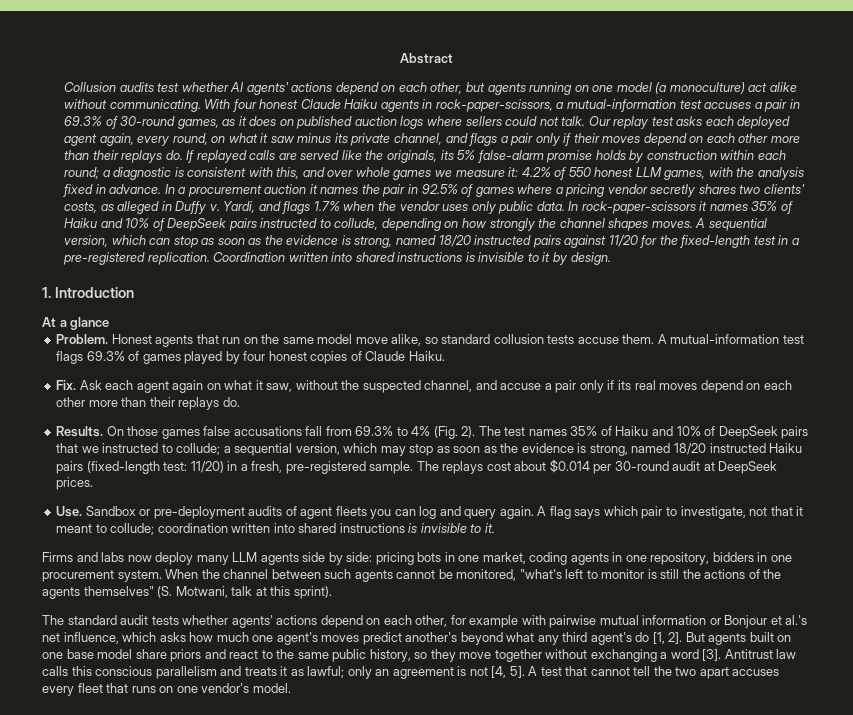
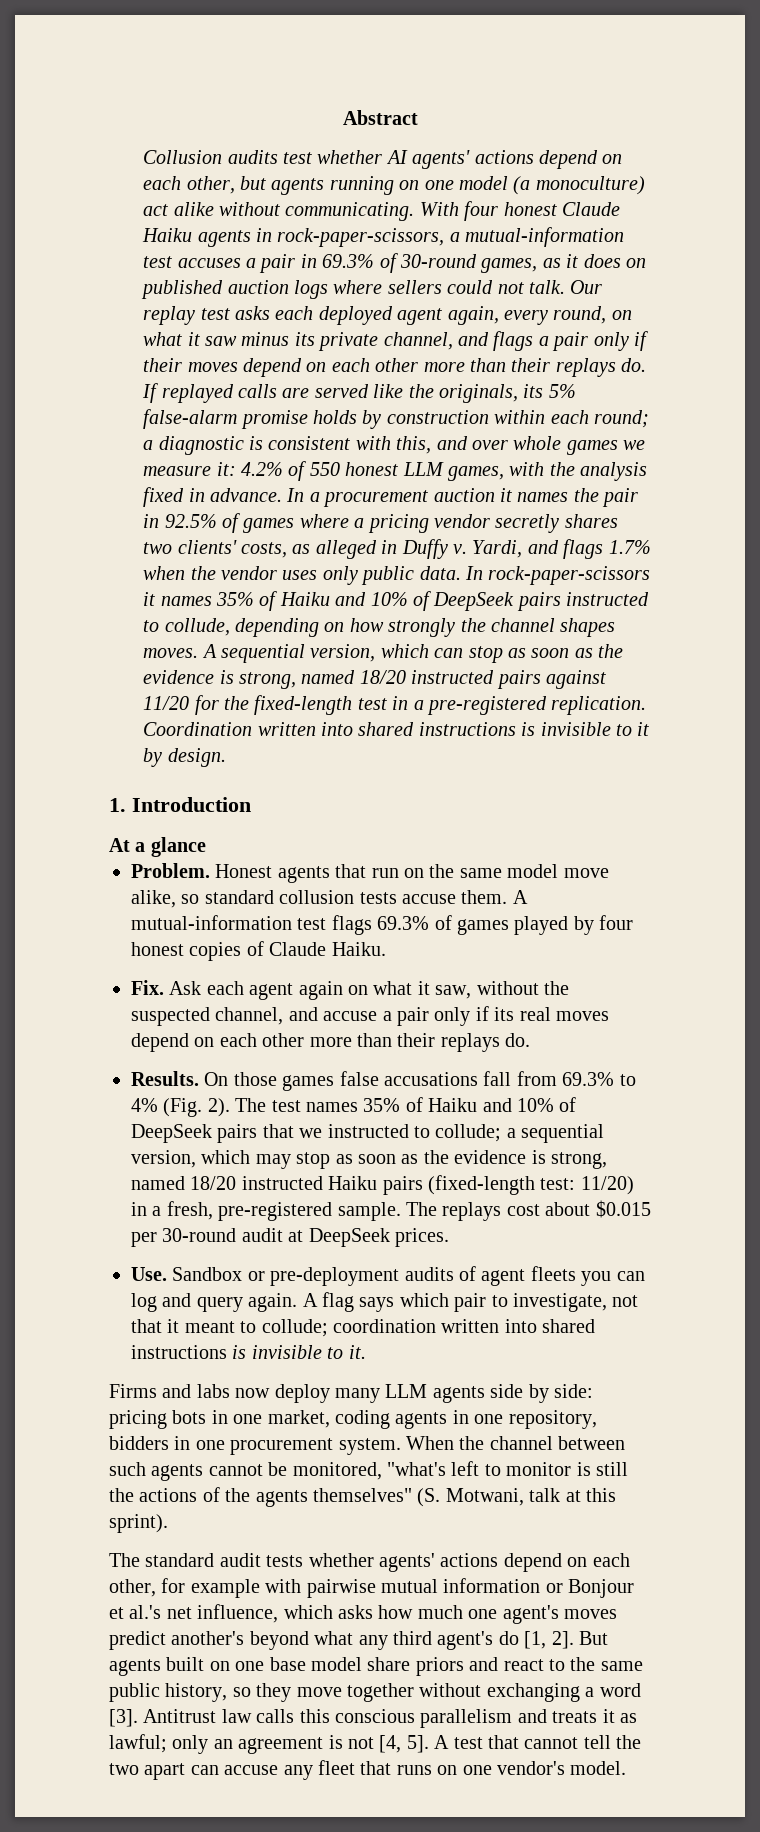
[549,459,590,473] $0.014 -> [595,1200,651,1218] $0.015
[732,669,780,676] [42,686,74,696] accuses every -> [190,1765,313,1780] can accuse any

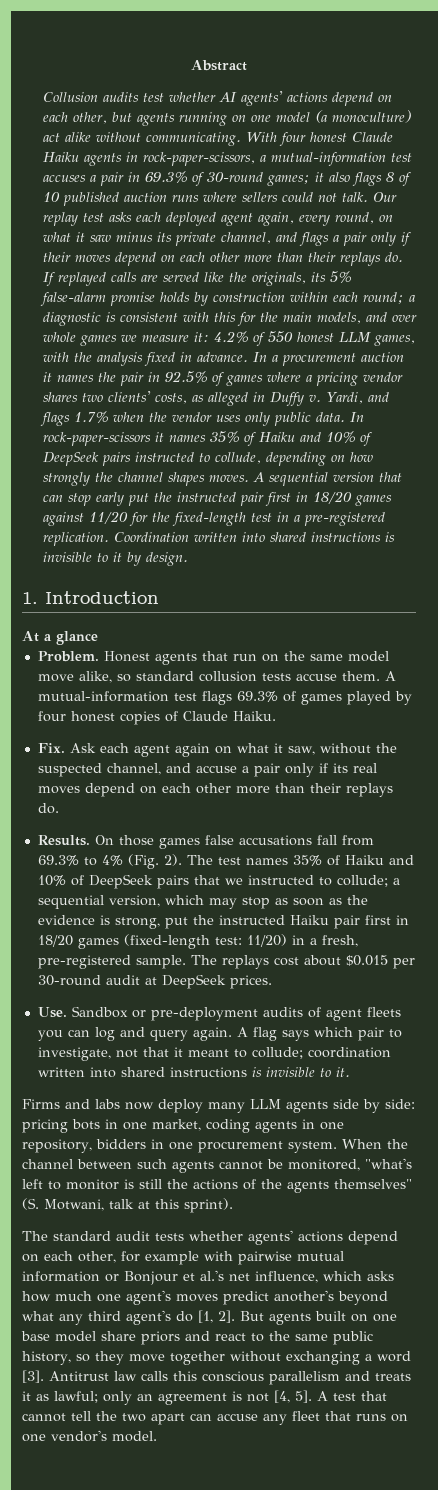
[481,254,646,273] games, as it does on -> [266,172,411,186] [42,192,60,202] games; it also flags 8 of 10
[293,280,328,299] logs -> [171,195,199,202] runs
[396,436,432,454] this, -> [213,312,361,326] this for the main models,
[495,514,560,533] secretly -> (403, 377) none
[310,644,624,663] [143,670,541,689] version, which can stop as soon as the evidence is strong, named 18/20 instructed pairs -> [332,472,402,482] [42,491,392,506] version that can stop early put the instructed pair first in 18/20 games
[131,1176,423,1195] named 18/20 instructed Haiku pairs -> [164,915,409,929] [37,935,119,949] put the instructed Haiku pair first in 18/20 games

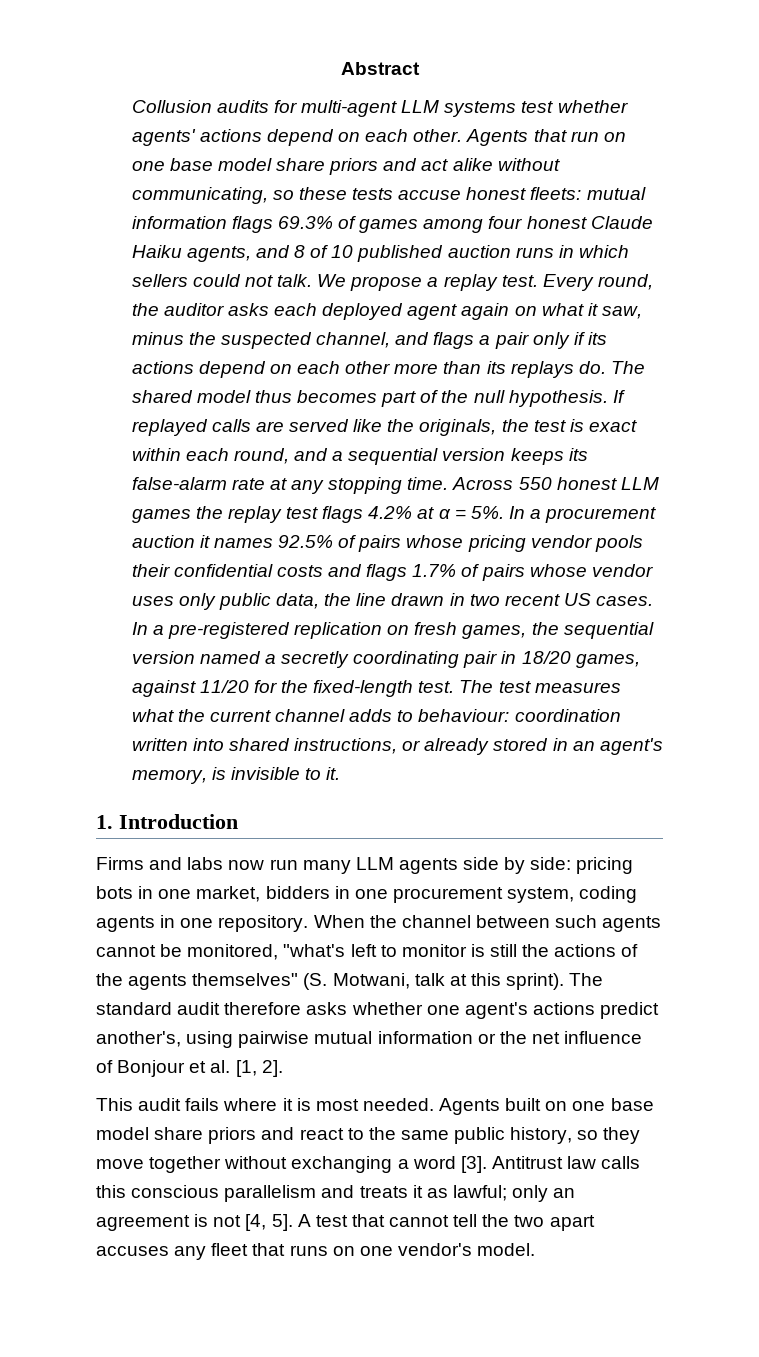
(139, 97) none -> [273,100,517,117] for multi-agent LLM systems
[218,91,392,106] [42,110,411,126] [42,132,393,146] [42,152,412,166] [42,171,382,186] AI agents' actions depend on each other, but agents running on one model (a monoculture) act alike without communicating. With four honest Claude Haiku agents in rock-paper-scissors, a mutual-information test accuses a pair in 69.3% of 30-round games; it also flags -> [131,129,626,146] [131,158,560,175] [131,187,646,204] [131,216,653,233] [131,245,290,262] agents' actions depend on each other. Agents that run on one base model share priors and act alike without communicating, so these tests accuse honest fleets: mutual information flags 69.3% of games among four honest Claude Haiku agents, and
[202,192,237,202] where -> [558,245,629,258] in which
[372,192,397,202] [42,212,393,226] [42,232,216,246] Our replay test asks each deployed agent again, every round, on what it saw minus its private -> [317,274,653,291] [131,303,642,320] [131,332,312,349] We propose a replay test. Every round, the auditor asks each deployed agent again on what it saw, minus the suspected
[42,252,403,266] their moves depend on each other more than their replays do. -> [587,332,607,345] [131,361,645,378] [131,390,608,407] its actions depend on each other more than its replays do. The shared model thus becomes part of the null hypothesis.
[310,271,352,283] [39,292,415,306] [42,312,417,326] [42,331,415,346] [42,352,248,366] its 5% false-alarm promise holds by construction within each round; a diagnostic is consistent with this for the main models, and over whole games we measure it: 4.2% of 550 honest LLM games, with the analysis fixed in advance. -> [501,419,637,432] [131,448,588,465] [131,477,659,494] [131,506,504,523] the test is exact within each round, and a sequential version keeps its false-alarm rate at any stopping time. Across 550 honest LLM games the replay test flags 4.2% at α = 5%.
[97,371,403,386] [42,391,389,406] [39,411,364,426] [42,431,372,446] [42,452,373,466] [42,472,402,486] [42,491,392,506] the pair in 92.5% of games where a pricing vendor shares two clients' costs, as alleged in Duffy v. Yardi, and flags 1.7% when the vendor uses only public data. In rock-paper-scissors it names 35% of Haiku and 10% of DeepSeek pairs instructed to collude, depending on how strongly the channel shapes moves. A sequential version that can stop early put the instructed pair first in 18/20 games -> [278,535,643,552] [131,564,653,581] [131,593,654,610] [131,622,654,639] [131,651,640,668] 92.5% of pairs whose pricing vendor pools their confidential costs and flags 1.7% of pairs whose vendor uses only public data, the line drawn in two recent US cases. In a pre-registered replication on fresh games, the sequential version named a secretly coordinating pair in 18/20 games,
[250,512,385,526] [42,532,395,546] [42,552,188,566] [22,591,159,604] [22,631,98,645] [37,651,389,665] [37,671,396,683] [37,691,412,705] [37,711,276,725] [37,743,397,757] [37,763,377,777] [37,783,393,797] [37,803,59,814] [37,835,374,849] [37,854,414,869] [37,874,400,889] [37,895,368,909] [37,915,409,929] [37,934,358,949] [37,955,415,969] [37,974,272,989] [37,1006,401,1021] [37,1027,402,1041] [37,1047,391,1061] [37,1067,247,1078] test in a pre-registered replication. Coordination written into shared instructions is invisible to it by design. // 1. Introduction // At a glance // Problem. Honest agents that run on the same model move alike, so standard collusion tests accuse them. A mutual-information test flags 69.3% of games played by four honest copies of Claude Haiku. // Fix. Ask each agent again on what it saw, without the suspected channel, and accuse a pair only if its real moves depend on each other more than their replays do. // Results. On those games false accusations fall from 69.3% to 4% (Fig. 2). The test names 35% of Haiku and 10% of DeepSeek pairs that we instructed to collude; a sequential version, which may stop as soon as the evidence is strong, put the instructed Haiku pair first in 18/20 games (fixed-length test: 11/20) in a fresh, pre-registered sample. The replays cost about $0.015 per 30-round audit at DeepSeek prices. // Use. Sandbox or pre-deployment audits of agent fleets you can log and query again. A flag says which pair to investigate, not that it meant to collude; coordination written into shared instructions -> [418,680,621,693] [131,709,621,722] [131,738,663,755] [131,769,207,784] test. The test measures what the current channel adds to behaviour: coordination written into shared instructions, or already stored in an agent's memory,
(350, 1072) none -> [96,814,238,829] // 1. Introduction
[158,1099,203,1113] deploy -> [269,859,298,870] run
[206,1119,344,1133] [22,1139,337,1153] coding agents in one repository, bidders in one procurement system. -> [265,886,638,903] [96,915,309,932] bidders in one procurement system, coding agents in one repository.
(233, 1205) // -> (565, 981) none
[155,1230,398,1245] [22,1251,344,1265] [22,1270,394,1285] [22,1290,388,1305] [22,1310,311,1325] tests whether agents' actions depend on each other, for example with pairwise mutual information or Bonjour et al.'s net influence, which asks how much one agent's moves predict another's beyond what any third agent's do [1, 2]. But agents -> [224,1002,660,1019] [96,1031,643,1048] [96,1060,283,1077] [96,1098,501,1115] therefore asks whether one agent's actions predict another's, using pairwise mutual information or the net influence of Bonjour et al. [1, 2]. // This audit fails where it is most needed. Agents
[190,1413,258,1421] can accuse -> [96,1246,169,1256] accuses

